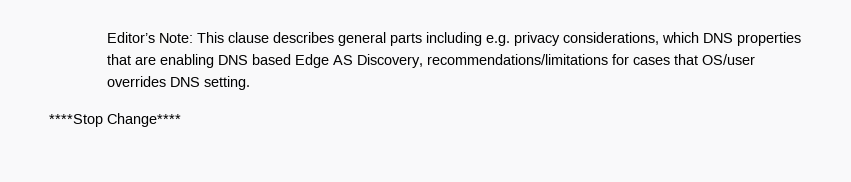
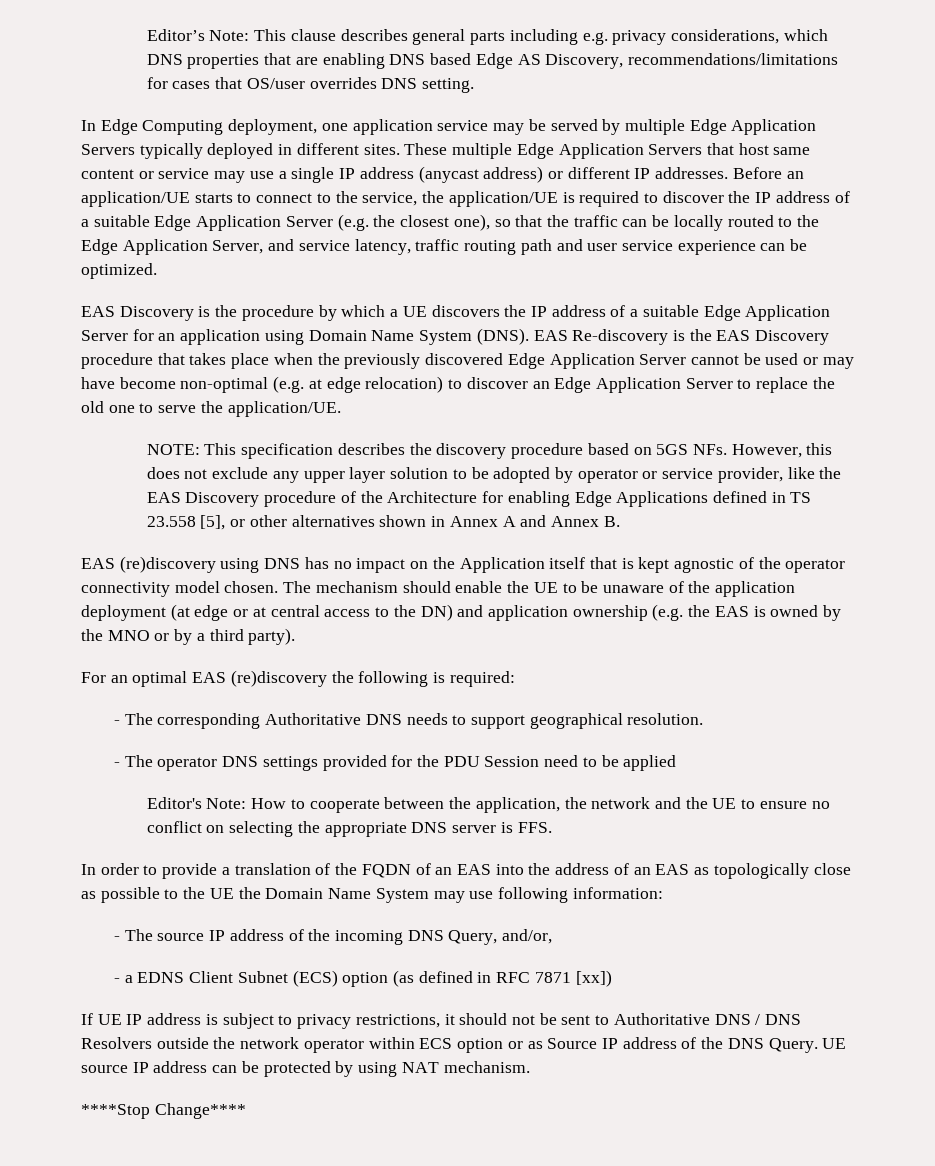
(250, 83) none -> [81,119,817,135] [81,143,811,159] [81,166,804,183] [81,191,850,207] [81,214,820,231] [81,239,808,255] [81,263,157,279] [81,305,831,321] [81,328,830,345] [81,353,854,369] [81,376,835,393] [81,401,341,417] [146,443,833,459] [146,467,842,483] [146,491,812,507] [146,515,620,530] [81,556,846,573] [81,581,796,597] [81,604,842,621] [81,628,296,645] [81,670,515,687] [113,713,704,729] [113,755,677,771] [146,797,830,813] [146,821,552,837] [81,863,851,879] [81,887,663,903] [113,929,553,945] [113,970,612,987] [81,1013,802,1029] [81,1037,847,1053] [81,1061,530,1077] // In Edge Computing deployment, one application service may be served by multiple Edge Application Servers typically deployed in different sites. These multiple Edge Application Servers that host same content or service may use a single IP address (anycast address) or different IP addresses. Before an application/UE starts to connect to the service, the application/UE is required to discover the IP address of a suitable Edge Application Server (e.g. the closest one), so that the traffic can be locally routed to the Edge Application Server, and service latency, traffic routing path and user service experience can be optimized. // EAS Discovery is the procedure by which a UE discovers the IP address of a suitable Edge Application Server for an application using Domain Name System (DNS). EAS Re-discovery is the EAS Discovery procedure that takes place when the previously discovered Edge Application Server cannot be used or may have become non-optimal (e.g. at edge relocation) to discover an Edge Application Server to replace the old one to serve the application/UE. // NOTE: This specification describes the discovery procedure based on 5GS NFs. However, this does not exclude any upper layer solution to be adopted by operator or service provider, like the EAS Discovery procedure of the Architecture for enabling Edge Applications defined in TS 23.558 [5], or other alternatives shown in Annex A and Annex B. // EAS (re)discovery using DNS has no impact on the Application itself that is kept agnostic of the operator connectivity model chosen. The mechanism should enable the UE to be unaware of the application deployment (at edge or at central access to the DN) and application ownership (e.g. the EAS is owned by the MNO or by a third party). // For an optimal EAS (re)discovery the following is required: // - The corresponding Authoritative DNS needs to support geographical resolution. // - The operator DNS settings provided for the PDU Session need to be applied // Editor's Note: How to cooperate between the application, the network and the UE to ensure no conflict on selecting the appropriate DNS server is FFS. // In order to provide a translation of the FQDN of an EAS into the address of an EAS as topologically close as possible to the UE the Domain Name System may use following information: // - The source IP address of the incoming DNS Query, and/or, // - a EDNS Client Subnet (ECS) option (as defined in RFC 7871 [xx]) // If UE IP address is subject to privacy restrictions, it should not be sent to Authoritative DNS / DNS Resolvers outside the network operator within ECS option or as Source IP address of the DNS Query. UE source IP address can be protected by using NAT mechanism.

